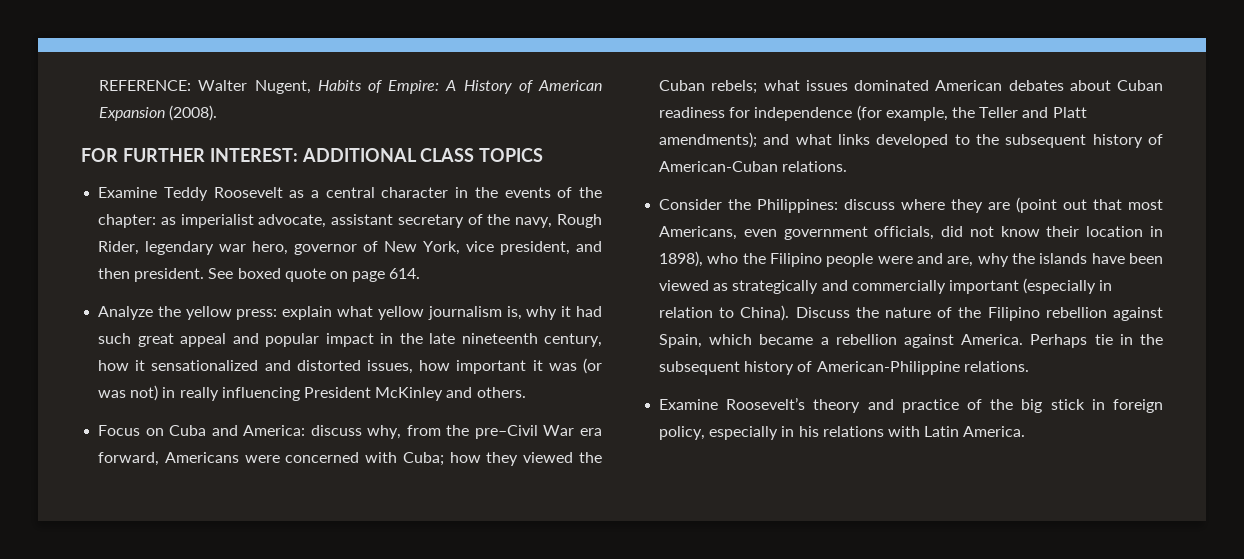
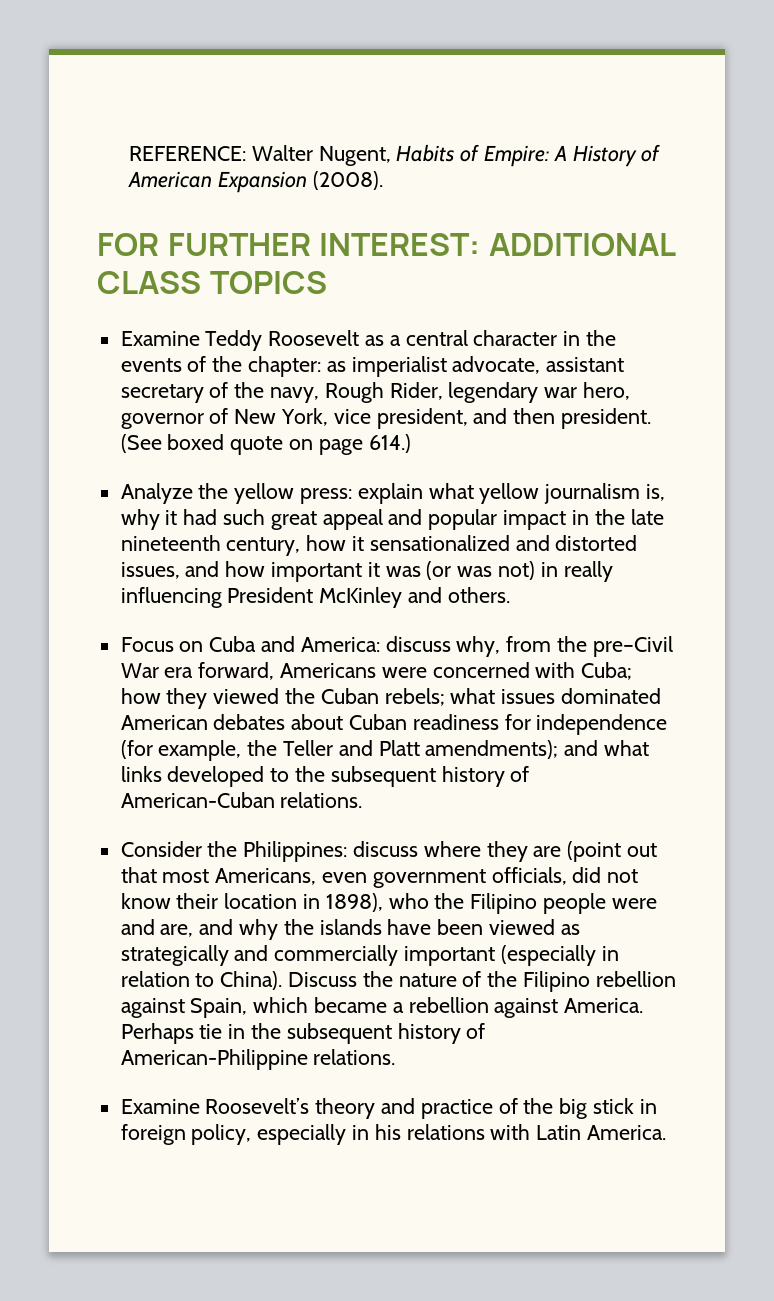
[208,268,234,279] See -> [120,434,162,453] (See
[389,268,421,279] 614. -> [368,434,411,453] 614.)
(414, 367) none -> [185,561,220,577] and
(974, 261) none -> [199,919,234,935] and

